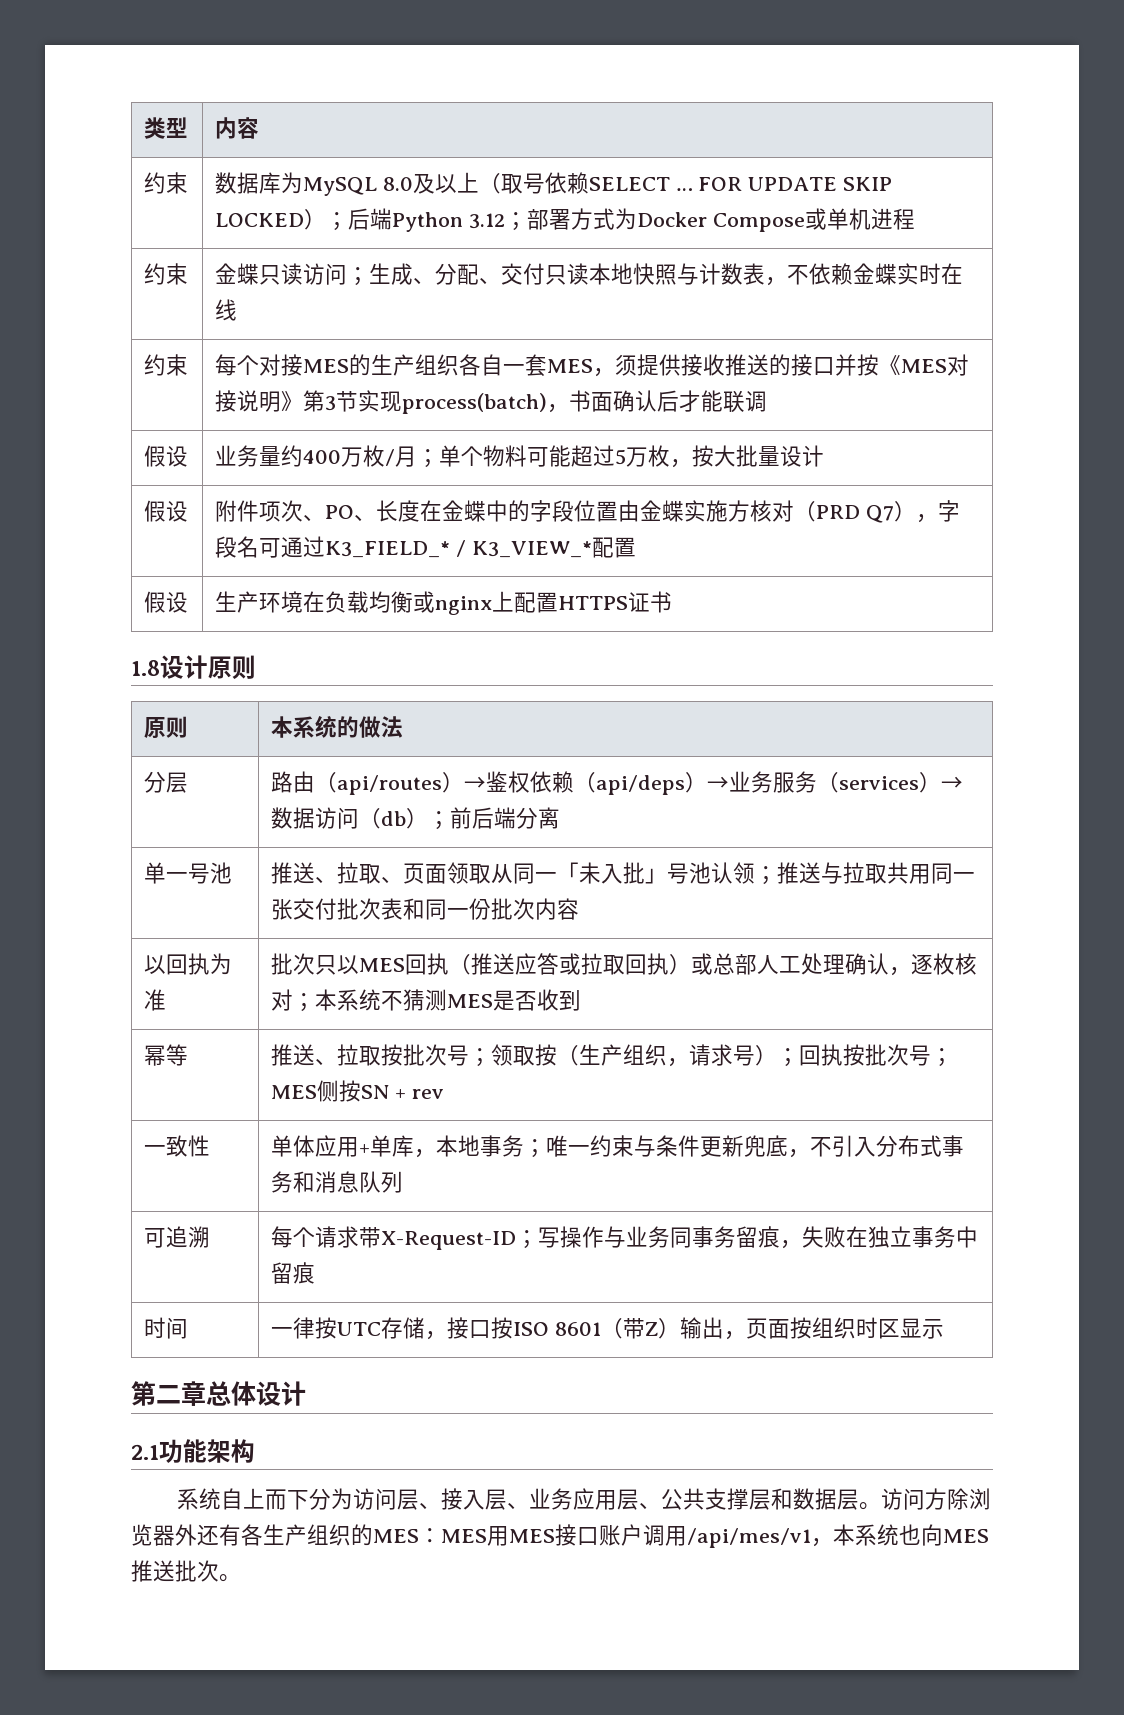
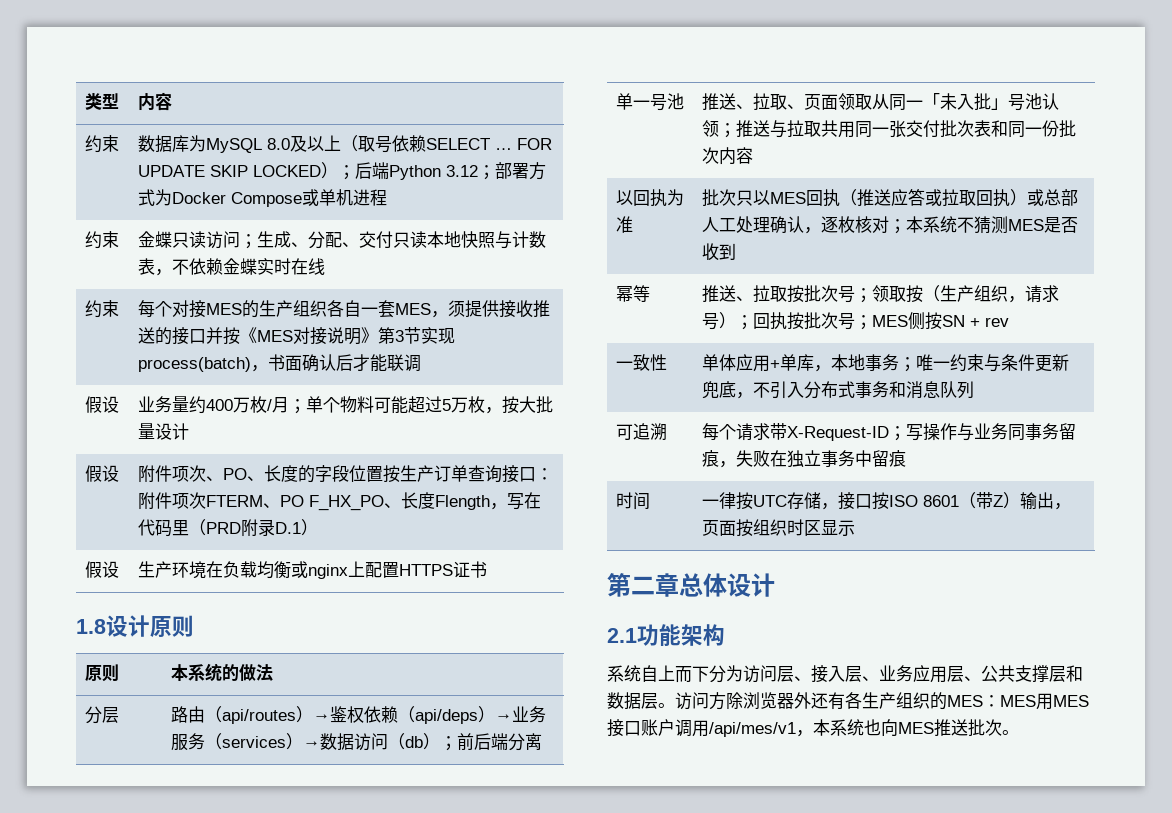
[419,500,508,522] 在金蝶中 -> (299, 473) none
[617,500,960,523] [214,536,636,558] 由金蝶实施方核对（PRD Q7），字段名可通过K3_FIELD_* / K3_VIEW_*配置 -> [383,465,554,483] [138,492,542,511] [138,519,319,537] 按生产订单查询接口：附件项次FTERM、PO F_HX_PO、长度Flength，写在代码里（PRD附录D.1）

